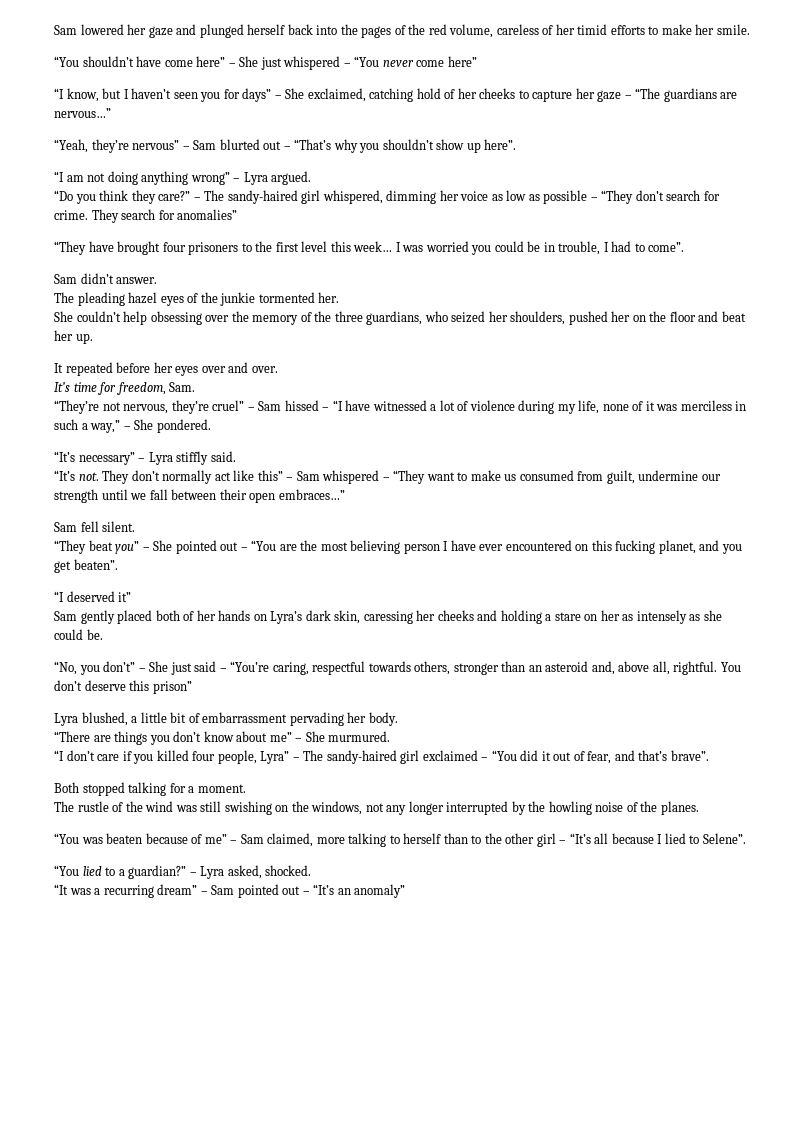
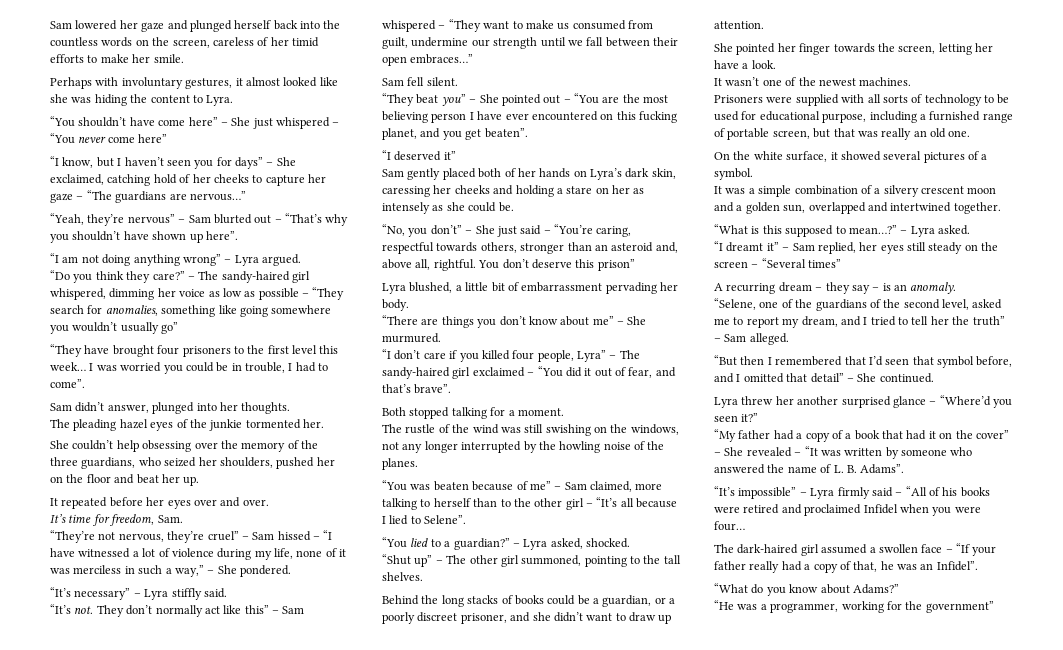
[361,24,494,38] pages of the red volume, -> [50,37,210,48] countless words on the screen,
(750, 29) none -> [50,77,338,89] [50,94,234,106] // Perhaps with involuntary gestures, it almost looked like she was hiding the content to Lyra.
[436,139,465,150] show -> [123,231,187,240] have shown
[635,190,720,201] [54,209,238,223] don’t search for crime. They search for anomalies” -> [50,305,332,317] [50,322,179,334] search for anomalies, something like going somewhere you wouldn’t usually go”
[116,277,158,284] answer. -> [107,402,291,414] answer, plunged into her thoughts.
[54,884,406,898] “It was a recurring dream” – Sam pointed out – “It’s an anomaly” -> [382,554,681,567] [382,572,423,581] [382,595,676,607] [382,612,672,624] [714,21,764,29] [714,43,993,55] [714,60,776,69] [714,77,912,86] [714,94,1010,106] [714,111,1013,123] [714,128,971,140] [714,151,988,163] [714,168,753,180] [714,185,997,197] [714,202,1001,214] [714,224,970,237] [714,241,999,254] [714,258,842,268] [714,282,957,294] [714,298,1003,311] [714,316,1005,328] [714,333,789,345] [714,355,1013,368] [714,373,934,383] [714,395,1012,408] [714,413,759,422] [714,429,1009,442] [714,446,973,459] [714,464,905,474] [714,486,990,499] [714,504,981,516] [714,521,745,531] [714,543,997,556] [714,561,978,573] [714,583,899,596] [714,600,994,613] “Shut up” – The other girl summoned, pointing to the tall shelves. // Behind the long stacks of books could be a guardian, or a poorly discreet prisoner, and she didn’t want to draw up attention. // She pointed her finger towards the screen, letting her have a look. // It wasn’t one of the newest machines. // Prisoners were supplied with all sorts of technology to be used for educational purpose, including a furnished range of portable screen, but that was really an old one. // On the white surface, it showed several pictures of a symbol. // It was a simple combination of a silvery crescent moon and a golden sun, overlapped and intertwined together. // “What is this supposed to mean…?” – Lyra asked. // “I dreamt it” – Sam replied, her eyes still steady on the screen – “Several times” // A recurring dream – they say – is an anomaly. // “Selene, one of the guardians of the second level, asked me to report my dream, and I tried to tell her the truth” – Sam alleged. // “But then I remembered that I’d seen that symbol before, and I omitted that detail” – She continued. // Lyra threw her another surprised glance – “Where’d you seen it?” // “My father had a copy of a book that had it on the cover” – She revealed – “It was written by someone who answered the name of L. B. Adams”. // “It’s impossible” – Lyra firmly said – “All of his books were retired and proclaimed Infidel when you were four… // The dark-haired girl assumed a swollen face – “If your father really had a copy of that, he was an Infidel”. // “What do you know about Adams?” // “He was a programmer, working for the government”

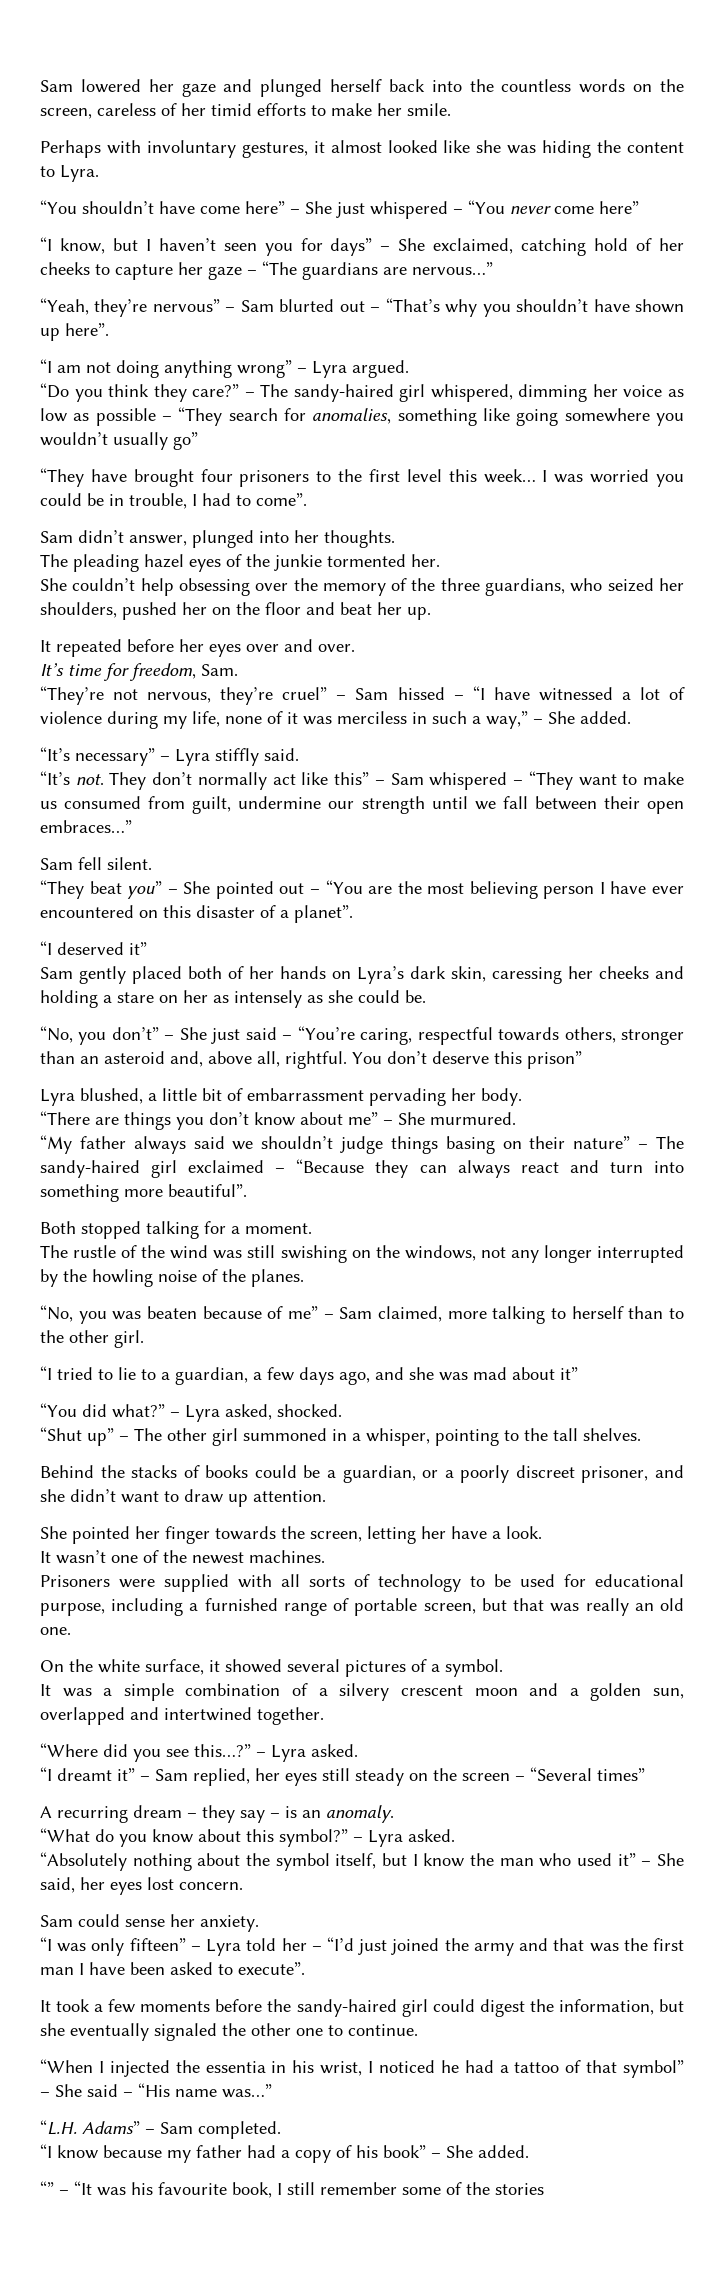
[240,565,291,577] pondered. -> [580,711,631,724] added.
[639,111,677,123] [382,128,528,140] fucking planet, and you get beaten”. -> [196,905,353,923] disaster of a planet”.
[382,349,606,362] “I don’t care if you killed four people, Lyra” -> [40,1135,631,1154] “My father always said we shouldn’t judge things basing on their nature”
[537,366,676,378] [382,384,452,394] “You did it out of fear, and that’s brave”. -> [296,1159,684,1178] [40,1184,247,1202] “Because they can always react and turn into something more beautiful”.
[382,480,407,491] “You -> [40,1305,107,1324] “No, you
[565,497,678,510] [382,515,467,525] [382,537,510,550] girl – “It’s all because I lied to Selene”. // “You lied to a guardian?” -> [114,1330,144,1348] [40,1366,578,1385] [40,1403,165,1418] girl. // “I tried to lie to a guardian, a few days ago, and she was mad about it” // “You did what?”
[521,555,582,566] summoned, -> [243,1428,430,1446] summoned in a whisper,
[441,595,464,607] long -> (125, 1471) none
[714,224,897,237] “What is this supposed to mean…?” -> [40,1743,251,1762] “Where did you see this…?”
[714,298,1003,311] [714,316,1005,328] [714,333,789,345] [714,355,1013,368] [714,373,934,383] [714,395,1012,408] [714,413,759,422] [714,429,736,442] “Selene, one of the guardians of the second level, asked me to report my dream, and I tried to tell her the truth” – Sam alleged. // “But then I remembered that I’d seen that symbol before, and I omitted that detail” – She continued. // Lyra threw her another surprised glance – “Where’d you seen it?” // “My -> [40,1828,455,1847] [40,1852,684,1871] [40,1877,243,1895] [40,1914,259,1932] [40,1937,684,1956] [40,1962,305,1975] [40,1999,685,2017] [40,2023,418,2041] [40,2059,684,2078] [40,2083,272,2098] [40,2120,281,2139] [40,2144,191,2163] “What do you know about this symbol?” – Lyra asked. // “Absolutely nothing about the symbol itself, but I know the man who used it” – She said, her eyes lost concern. // Sam could sense her anxiety. // “I was only fifteen” – Lyra told her – “I’d just joined the army and that was the first man I have been asked to execute”. // It took a few moments before the sandy-haired girl could digest the information, but she eventually signaled the other one to continue. // “When I injected the essentia in his wrist, I noticed he had a tattoo of that symbol” – She said – “His name was…” // “L.H. Adams” – Sam completed. // “I know because my
[845,430,1009,440] [714,446,973,459] [714,464,905,474] [714,486,990,499] [714,504,981,516] [714,521,745,531] [714,543,997,556] [714,561,978,573] [714,583,899,596] [714,600,994,613] a book that had it on the cover” – She revealed – “It was written by someone who answered the name of L. B. Adams”. // “It’s impossible” – Lyra firmly said – “All of his books were retired and proclaimed Infidel when you were four… // The dark-haired girl assumed a swollen face – “If your father really had a copy of that, he was an Infidel”. // “What do you know about Adams?” // “He was a programmer, working for the government” -> [356,2145,529,2158] [40,2181,544,2198] his book” – She added. // “” – “It was his favourite book, I still remember some of the stories

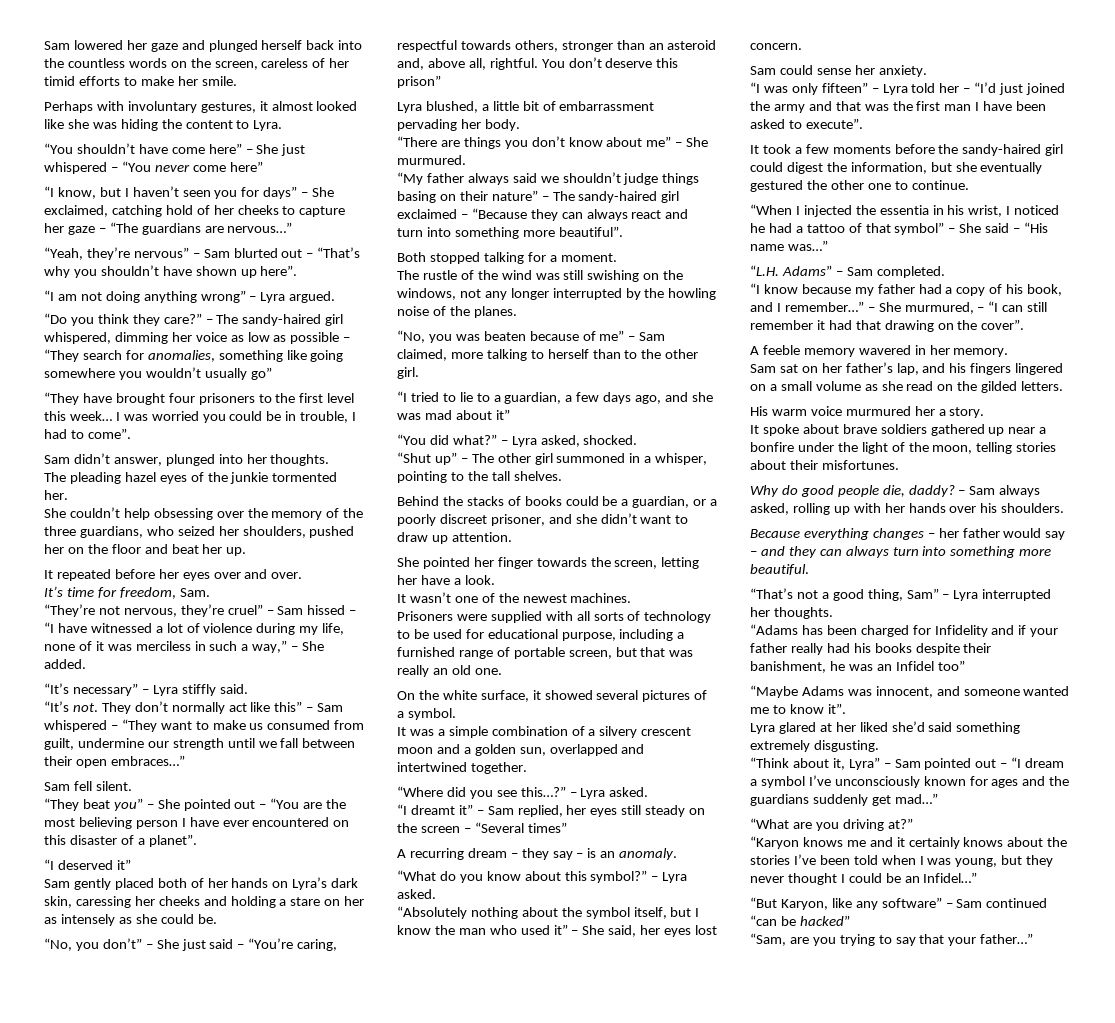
[154,2023,217,2041] signaled -> [750,180,803,192] gestured
[383,2145,529,2158] [40,2181,544,2198] book” – She added. // “” – “It was his favourite book, I still remember some of the stories -> [1027,284,1063,296] [750,301,1048,314] [750,319,1025,332] [750,345,1009,357] [750,362,1064,375] [750,381,1064,393] [750,406,985,418] [750,424,1047,436] [750,442,1057,454] [750,460,899,470] [750,485,1041,497] [750,503,1065,515] [750,528,1066,540] [750,546,1052,558] [750,564,809,575] [750,588,1052,601] [750,607,833,619] [750,624,1059,637] [750,643,992,655] [750,660,965,673] [750,685,1070,698] [750,703,846,714] [750,721,1021,734] [750,740,879,752] [750,757,1065,770] [750,775,1070,788] [750,793,938,806] [750,818,913,831] [750,836,1068,849] [750,854,1054,867] [750,872,978,885] [750,897,1048,910] [750,915,850,926] [750,933,1034,946] book, and I remember…” – She murmured, – “I can still remember it had that drawing on the cover”. // A feeble memory wavered in her memory. // Sam sat on her father’s lap, and his fingers lingered on a small volume as she read on the gilded letters. // His warm voice murmured her a story. // It spoke about brave soldiers gathered up near a bonfire under the light of the moon, telling stories about their misfortunes. // Why do good people die, daddy? – Sam always asked, rolling up with her hands over his shoulders. // Because everything changes – her father would say – and they can always turn into something more beautiful. // “That’s not a good thing, Sam” – Lyra interrupted her thoughts. // “Adams has been charged for Infidelity and if your father really had his books despite their banishment, he was an Infidel too” // “Maybe Adams was innocent, and someone wanted me to know it”. // Lyra glared at her liked she’d said something extremely disgusting. // “Think about it, Lyra” – Sam pointed out – “I dream a symbol I’ve unconsciously known for ages and the guardians suddenly get mad…” // “What are you driving at?” // “Karyon knows me and it certainly knows about the stories I’ve been told when I was young, but they never thought I could be an Infidel…” // “But Karyon, like any software” – Sam continued “can be hacked” // “Sam, are you trying to say that your father…”

